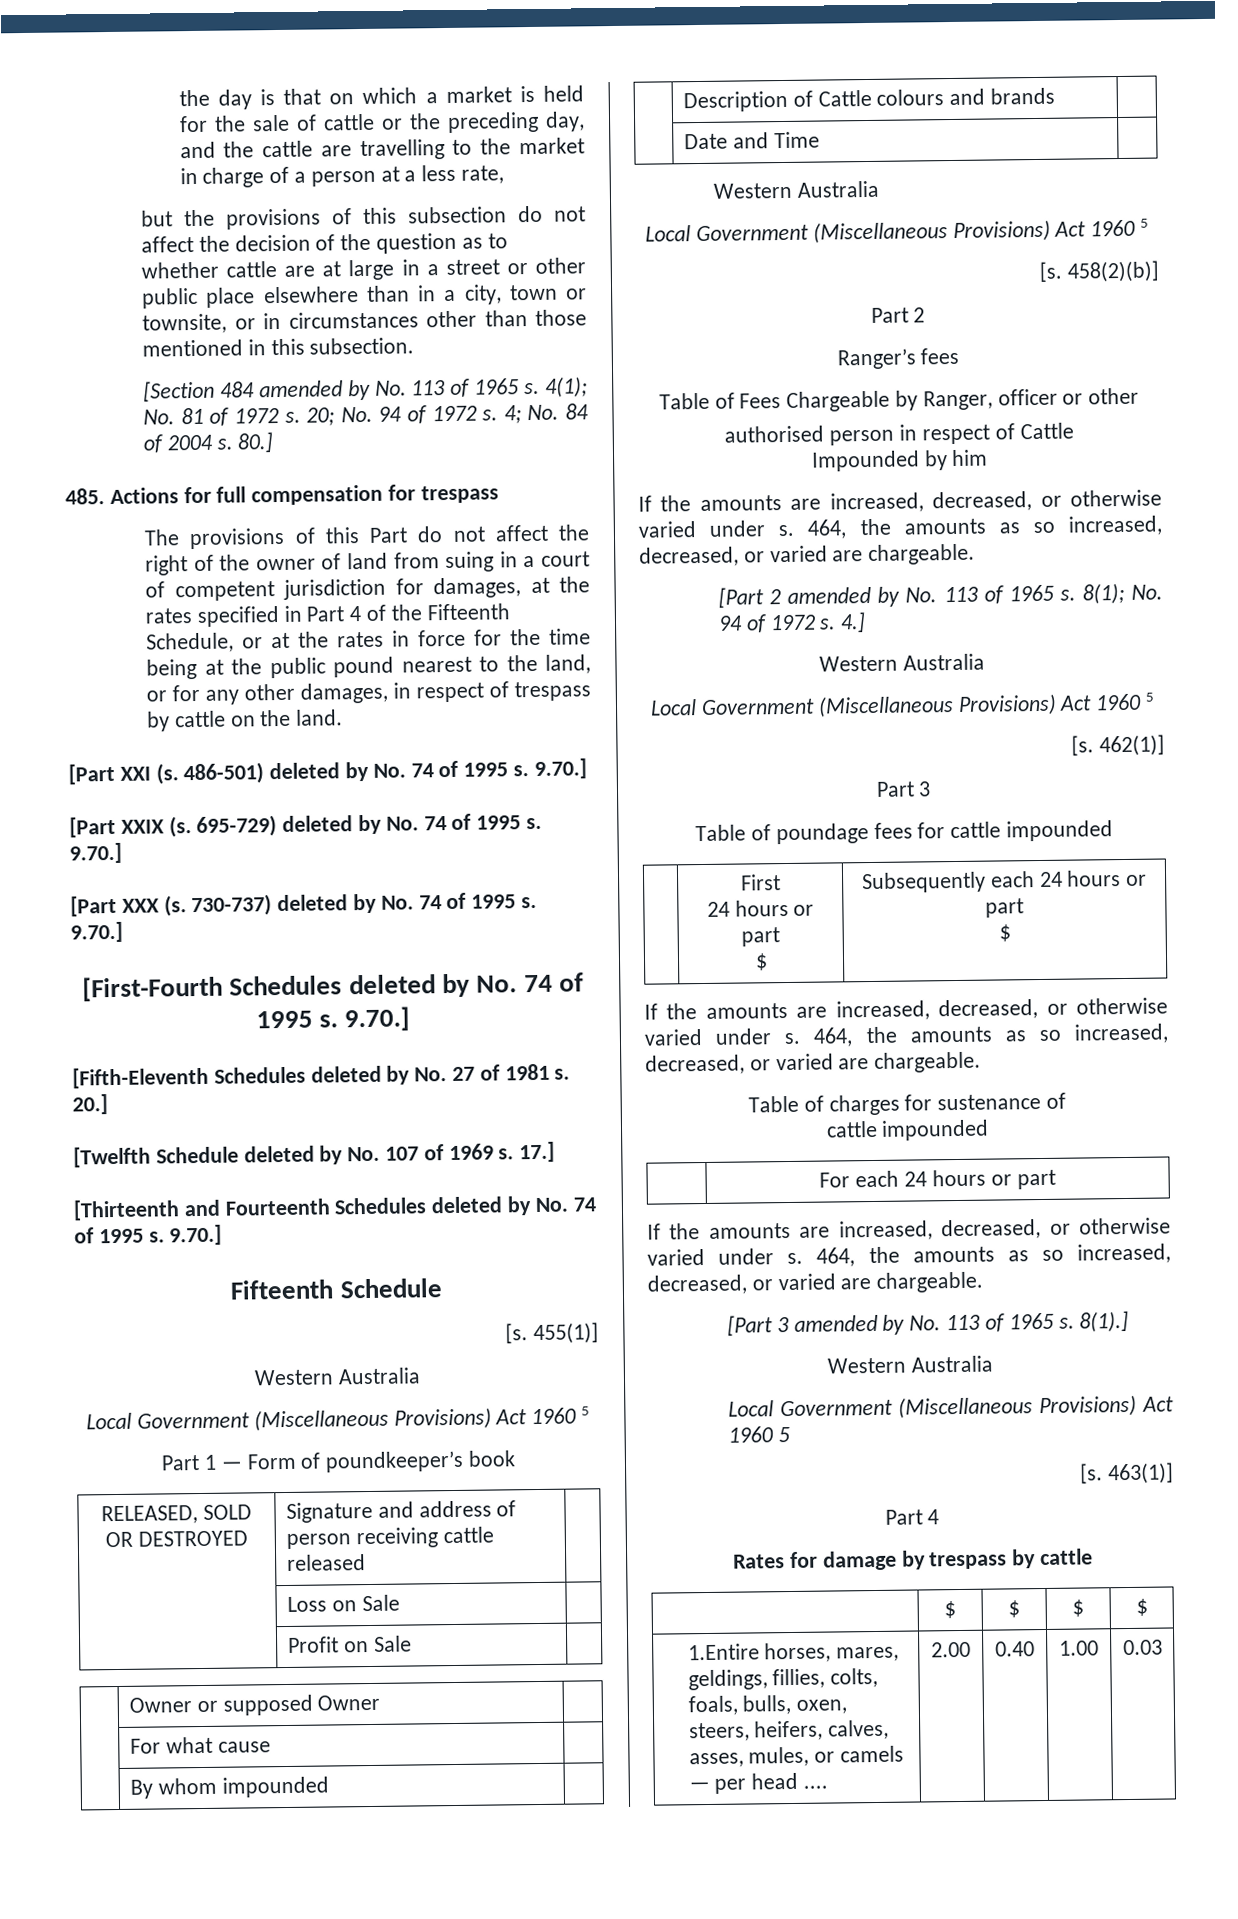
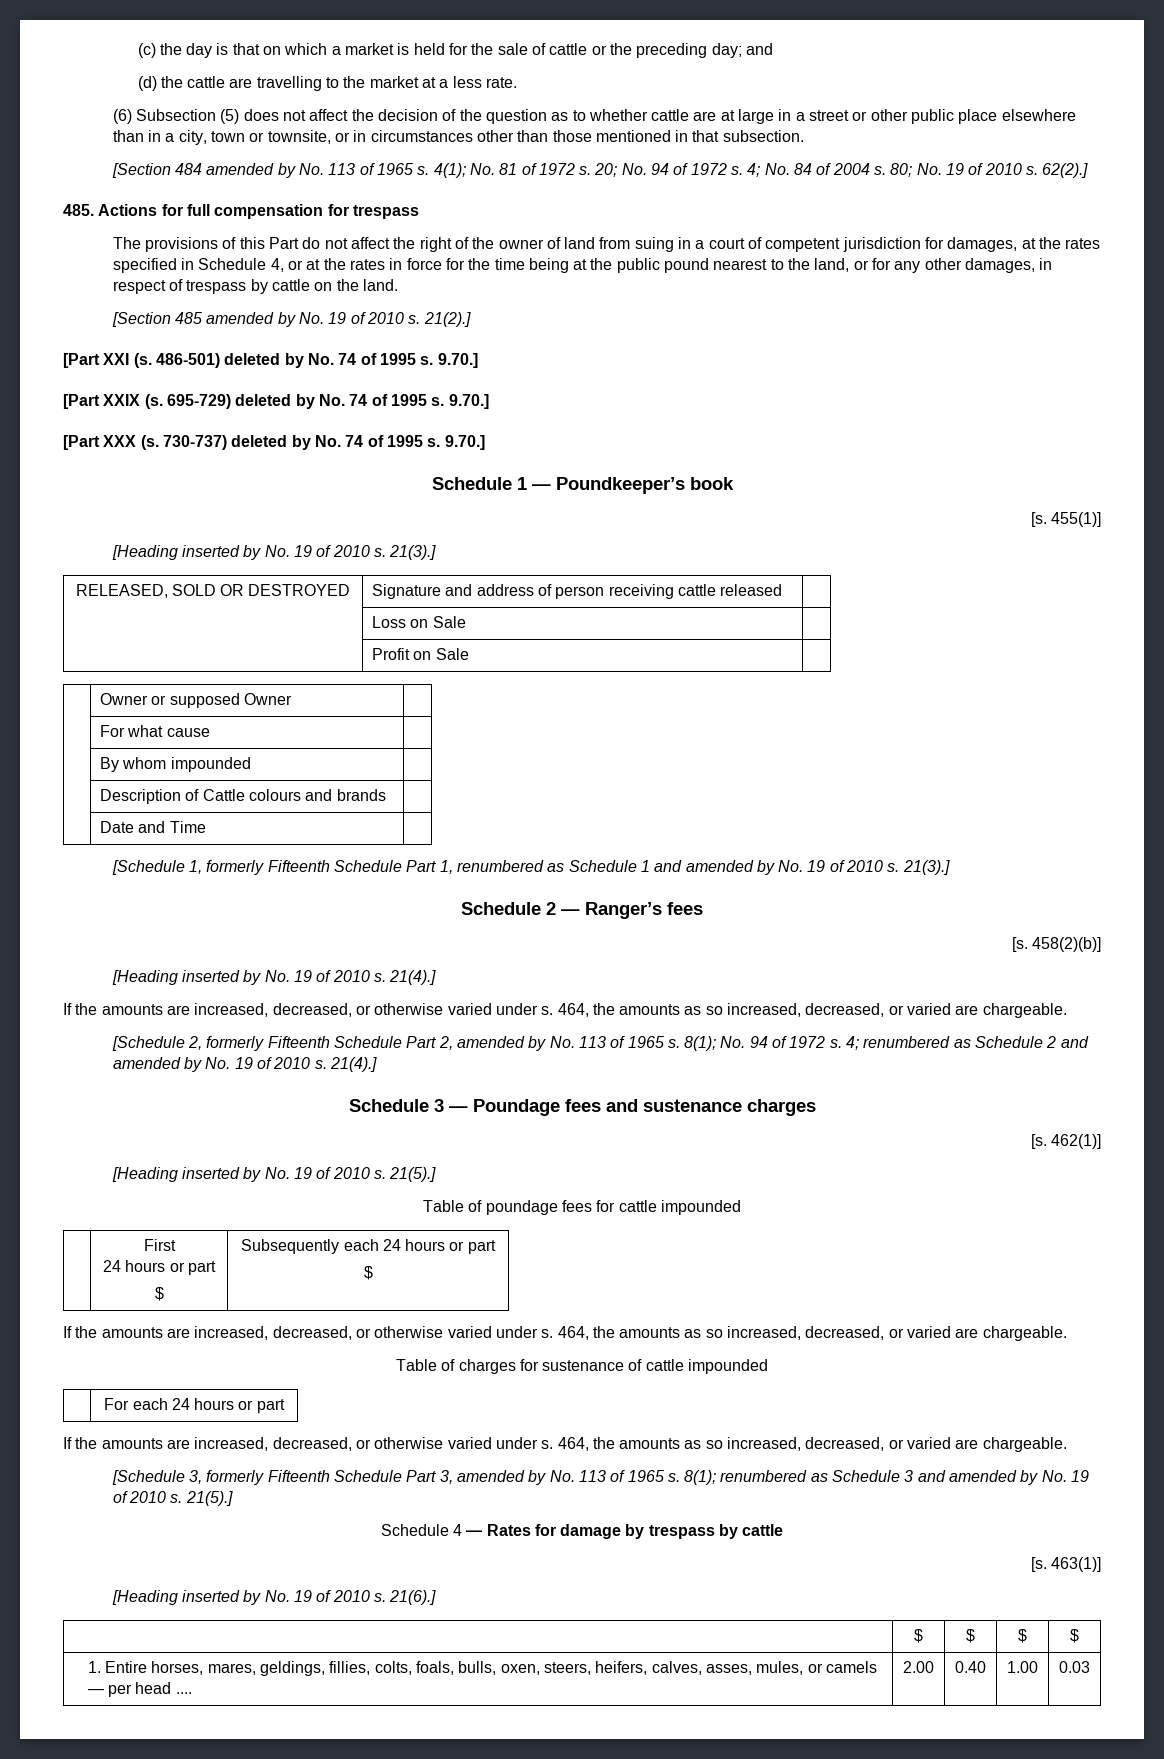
(178, 98) none -> [137,43,156,58] (c)
[545,111,585,132] [179,141,216,159] day, and -> [711,43,773,58] [137,76,157,91] day; and // (d)
[179,164,505,188] [141,205,544,230] in charge of a person at a less rate, // but the provisions of this subsection do -> [422,76,518,88] [112,109,279,124] at a less rate. // (6) Subsection (5) does
[270,338,305,356] this -> [692,130,720,142] that
[237,432,274,453] 80.] -> [890,163,1089,178] 80; No. 19 of 2010 s. 62(2).]
[306,603,510,622] [146,632,235,653] Part 4 of the Fifteenth Schedule, -> [198,258,284,272] Schedule 4,
(344, 717) none -> [111,312,471,327] // [Section 485 amended by No. 19 of 2010 s. 21(2).]
[82,972,584,1002] [255,1006,411,1032] [72,1063,571,1089] [72,1094,108,1115] [73,1141,556,1168] [73,1196,596,1221] [74,1224,223,1246] [230,1278,442,1300] [505,1322,599,1345] [254,1367,421,1386] [86,1406,590,1432] [161,1450,516,1473] [First-Fourth Schedules deleted by No. 74 of 1995 s. 9.70.] // [Fifth-Eleventh Schedules deleted by No. 27 of 1981 s. 20.] // [Twelfth Schedule deleted by No. 107 of 1969 s. 17.] // [Thirteenth and Fourteenth Schedules deleted by No. 74 of 1995 s. 9.70.] // Fifteenth Schedule // [s. 455(1)] // Western Australia // Local Government (Miscellaneous Provisions) Act 1960 5 // Part 1 — Form of poundkeeper’s book -> [431,477,734,494] [1030,512,1101,527] [111,545,437,560] Schedule 1 — Poundkeeper’s book // [s. 455(1)] // [Heading inserted by No. 19 of 2010 s. 21(3).]
[713,180,879,199] [645,218,1149,244] [1039,260,1159,283] [870,307,926,323] [836,347,960,370] [658,387,1140,412] [724,422,1074,446] [810,449,989,472] Western Australia // Local Government (Miscellaneous Provisions) Act 1960 5 // [s. 458(2)(b)] // Part 2 // Ranger’s fees // Table of Fees Chargeable by Ranger, officer or other // authorised person in respect of Cattle // Impounded by him -> [111,860,950,875] [461,902,703,919] [1011,937,1101,952] [111,970,437,985] [Schedule 1, formerly Fifteenth Schedule Part 1, renumbered as Schedule 1 and amended by No. 19 of 2010 s. 21(3).] // Schedule 2 — Ranger’s fees // [s. 458(2)(b)] // [Heading inserted by No. 19 of 2010 s. 21(4).]
[718,587,782,608] [Part 2 -> [111,1036,453,1051] [Schedule 2, formerly Fifteenth Schedule Part 2,
[840,612,867,633] [819,653,985,672] [650,692,1154,718] [1071,734,1165,757] [875,781,932,797] 4.] // Western Australia // Local Government (Miscellaneous Provisions) Act 1960 5 // [s. 462(1)] // Part 3 -> [846,1036,1089,1050] [112,1057,377,1072] [348,1099,816,1116] [1030,1134,1101,1149] [111,1167,437,1182] 4; renumbered as Schedule 2 and amended by No. 19 of 2010 s. 21(4).] // Schedule 3 — Poundage fees and sustenance charges // [s. 462(1)] // [Heading inserted by No. 19 of 2010 s. 21(5).]
(1067, 1100) // -> (643, 1365) none
[727,1310,1130,1336] [827,1355,993,1374] [728,1394,1174,1419] [728,1426,790,1443] [1080,1462,1174,1485] [884,1509,940,1525] [Part 3 amended by No. 113 of 1965 s. 8(1).] // Western Australia // Local Government (Miscellaneous Provisions) Act 1960 5 // [s. 463(1)] // Part 4 // -> [111,1470,1090,1485] [112,1491,233,1506] [380,1524,483,1536] [Schedule 3, formerly Fifteenth Schedule Part 3, amended by No. 113 of 1965 s. 8(1); renumbered as Schedule 3 and amended by No. 19 of 2010 s. 21(5).] // Schedule 4 —
(1093, 1557) none -> [1030,1557,1101,1572] [111,1590,437,1605] // [s. 463(1)] // [Heading inserted by No. 19 of 2010 s. 21(6).]
[687,1643,760,1661] 1.Entire -> [87,1661,148,1673] 1. Entire

